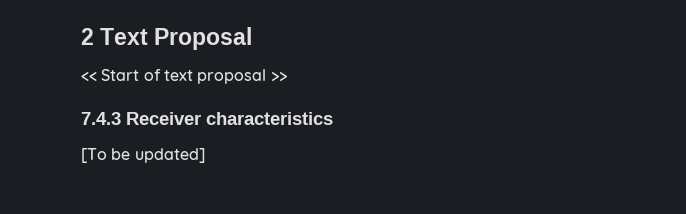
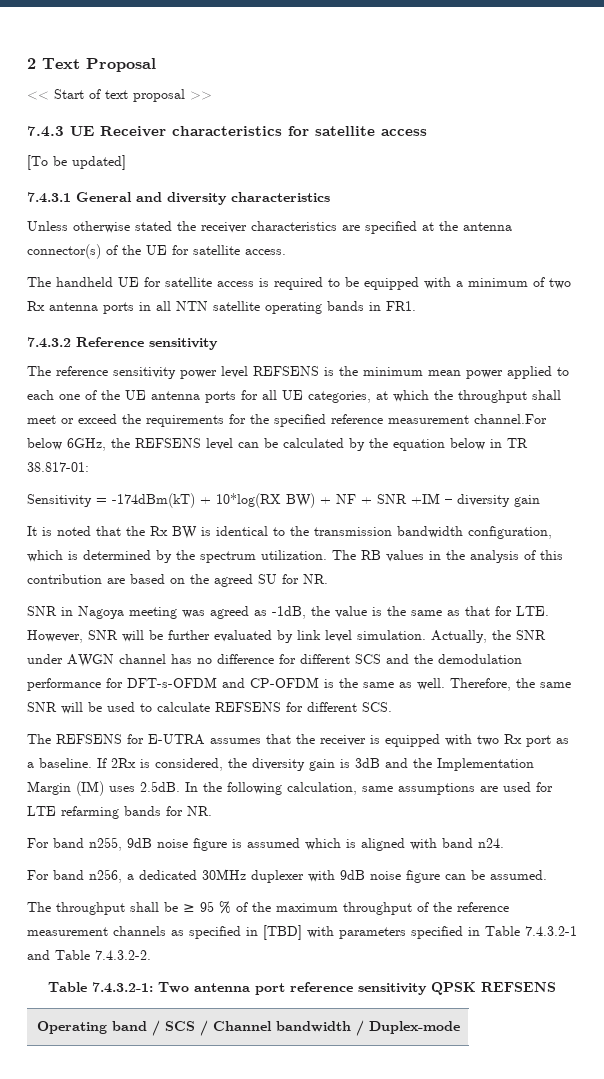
(121, 118) none -> [70,126,94,136] UE
(333, 118) none -> [288,126,427,136] for satellite access
(205, 155) none -> [27,192,330,205] [27,221,512,234] [27,244,286,259] [27,277,571,290] [27,301,416,314] [27,337,218,350] [27,366,569,379] [27,390,561,403] [27,414,547,427] [27,438,528,451] [27,462,89,472] [27,493,540,508] [27,526,552,539] [27,550,563,563] [27,574,328,587] [27,606,549,619] [27,630,546,643] [27,654,522,667] [27,677,571,691] [27,702,392,714] [27,734,569,747] [27,758,534,771] [27,781,553,796] [27,806,212,819] [27,837,504,851] [27,869,547,883] [27,901,509,915] [27,925,577,940] [27,950,151,960] [48,982,556,995] [36,1020,460,1036] // 7.4.3.1 General and diversity characteristics // Unless otherwise stated the receiver characteristics are specified at the antenna connector(s) of the UE for satellite access. // The handheld UE for satellite access is required to be equipped with a minimum of two Rx antenna ports in all NTN satellite operating bands in FR1. // 7.4.3.2 Reference sensitivity // The reference sensitivity power level REFSENS is the minimum mean power applied to each one of the UE antenna ports for all UE categories, at which the throughput shall meet or exceed the requirements for the specified reference measurement channel.For below 6GHz, the REFSENS level can be calculated by the equation below in TR 38.817-01: // Sensitivity = -174dBm(kT) + 10*log(RX BW) + NF + SNR +IM – diversity gain // It is noted that the Rx BW is identical to the transmission bandwidth configuration, which is determined by the spectrum utilization. The RB values in the analysis of this contribution are based on the agreed SU for NR. // SNR in Nagoya meeting was agreed as -1dB, the value is the same as that for LTE. However, SNR will be further evaluated by link level simulation. Actually, the SNR under AWGN channel has no difference for different SCS and the demodulation performance for DFT-s-OFDM and CP-OFDM is the same as well. Therefore, the same SNR will be used to calculate REFSENS for different SCS. // The REFSENS for E-UTRA assumes that the receiver is equipped with two Rx port as a baseline. If 2Rx is considered, the diversity gain is 3dB and the Implementation Margin (IM) uses 2.5dB. In the following calculation, same assumptions are used for LTE refarming bands for NR. // For band n255, 9dB noise figure is assumed which is aligned with band n24. // For band n256, a dedicated 30MHz duplexer with 9dB noise figure can be assumed. // The throughput shall be ≥ 95 % of the maximum throughput of the reference measurement channels as specified in [TBD] with parameters specified in Table 7.4.3.2-1 and Table 7.4.3.2-2. // Table 7.4.3.2-1: Two antenna port reference sensitivity QPSK REFSENS // Operating band / SCS / Channel bandwidth / Duplex-mode

